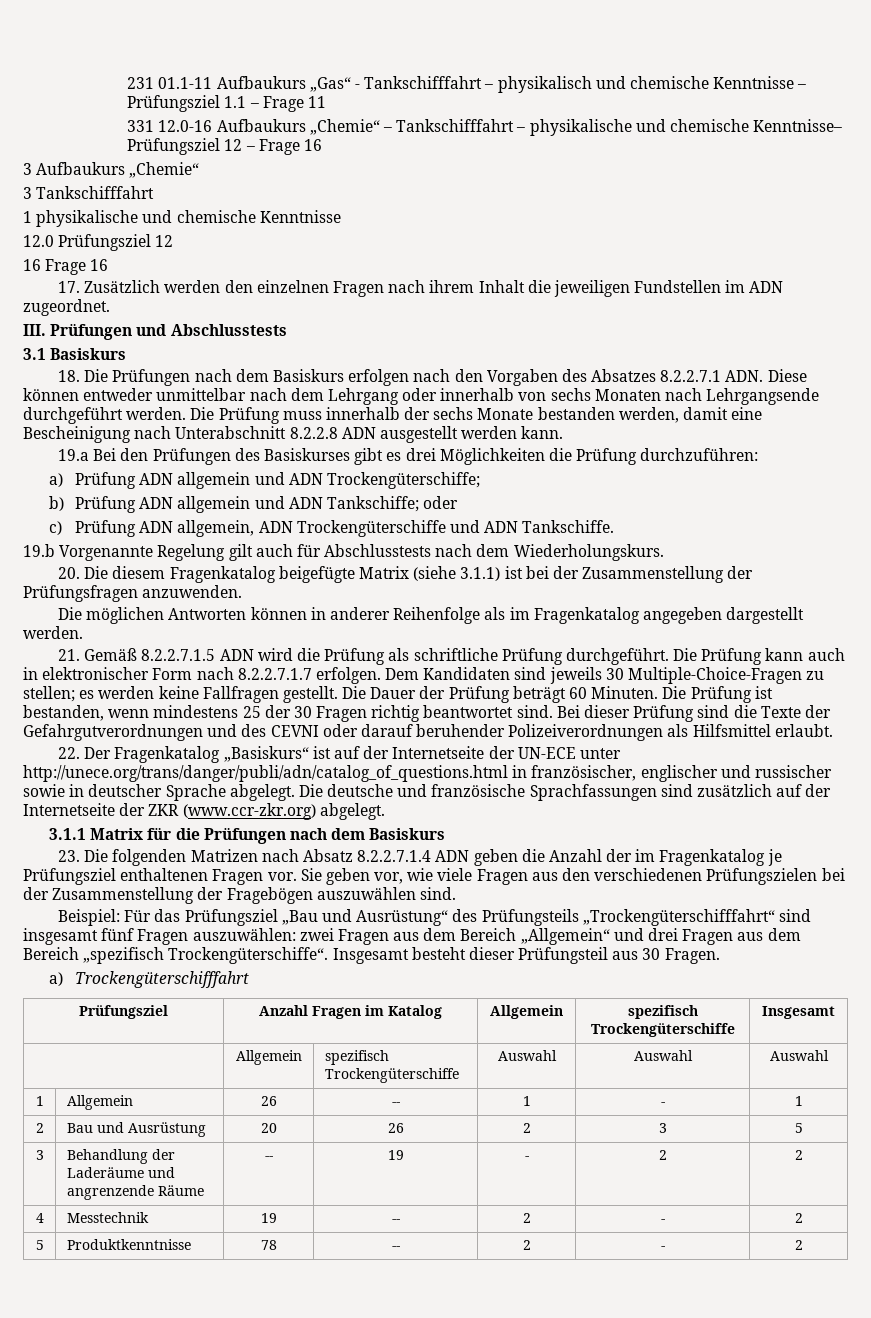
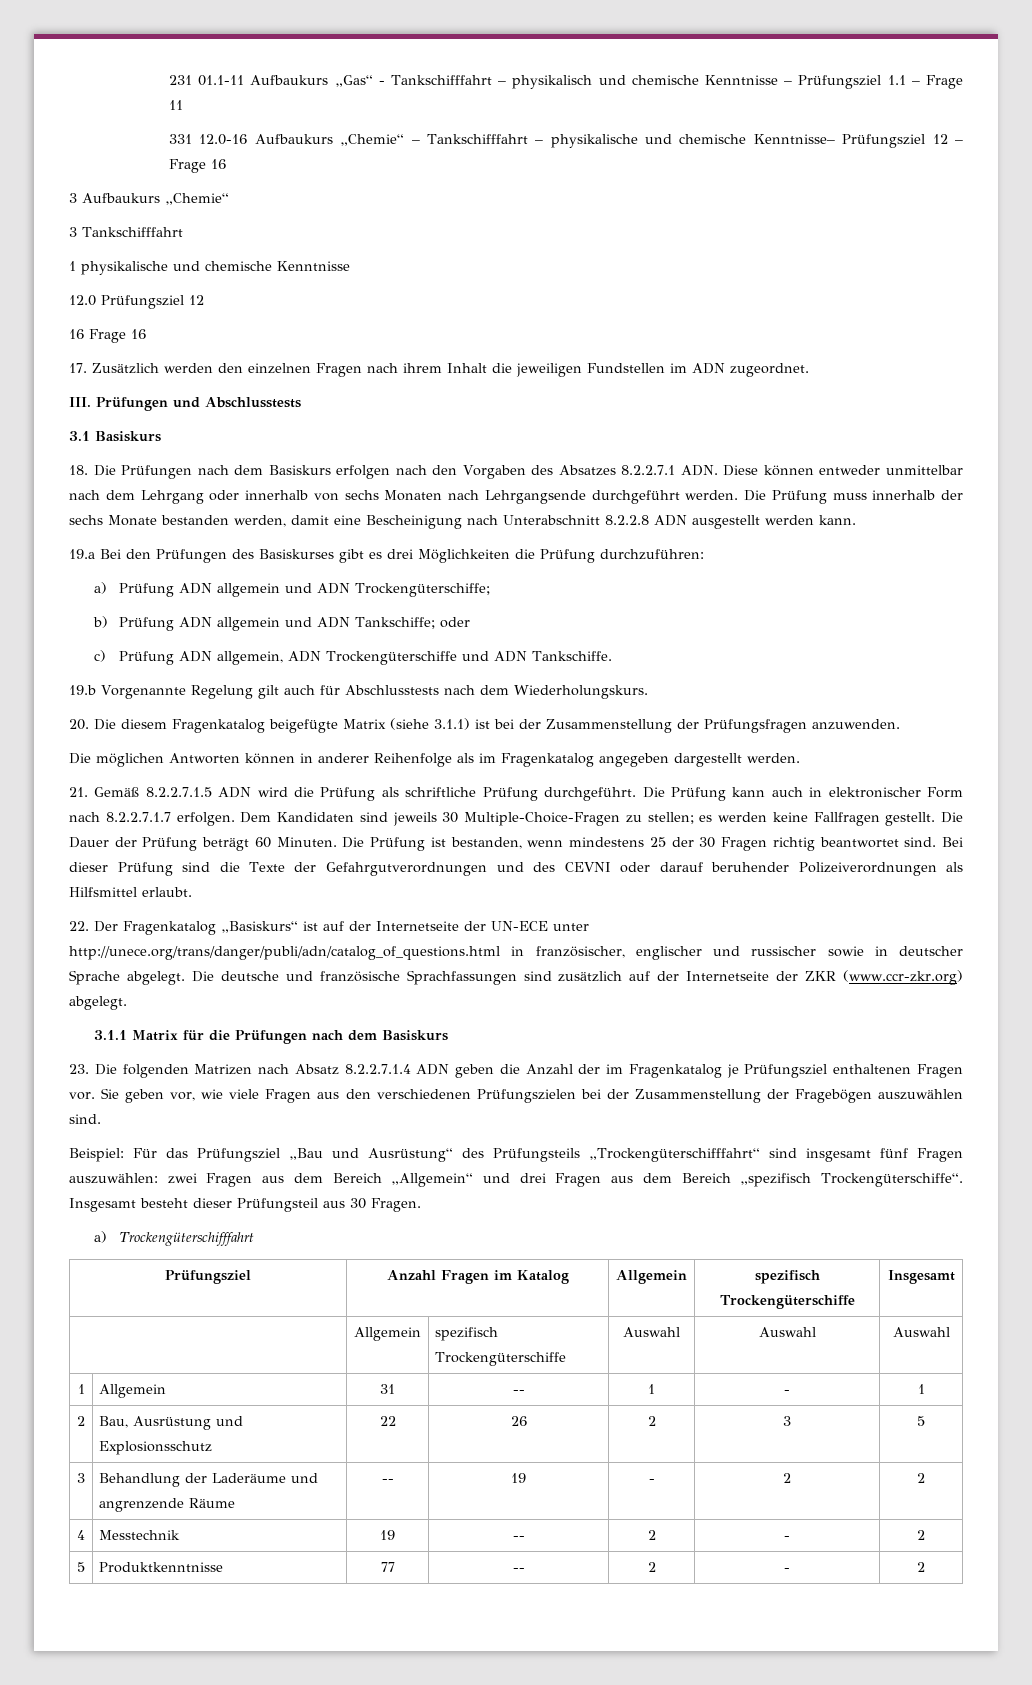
[260,1096,277,1106] 26 -> [380,1384,395,1394] 31
[66,1122,206,1137] [260,1123,277,1133] Bau und Ausrüstung | 20 -> [99,1416,244,1430] [99,1441,213,1455] [379,1416,396,1426] Bau, Ausrüstung und Explosionsschutz | 22
[260,1240,277,1250] 78 -> [380,1562,395,1572] 77

